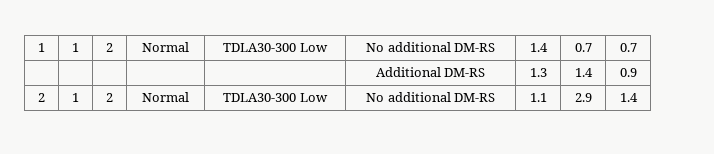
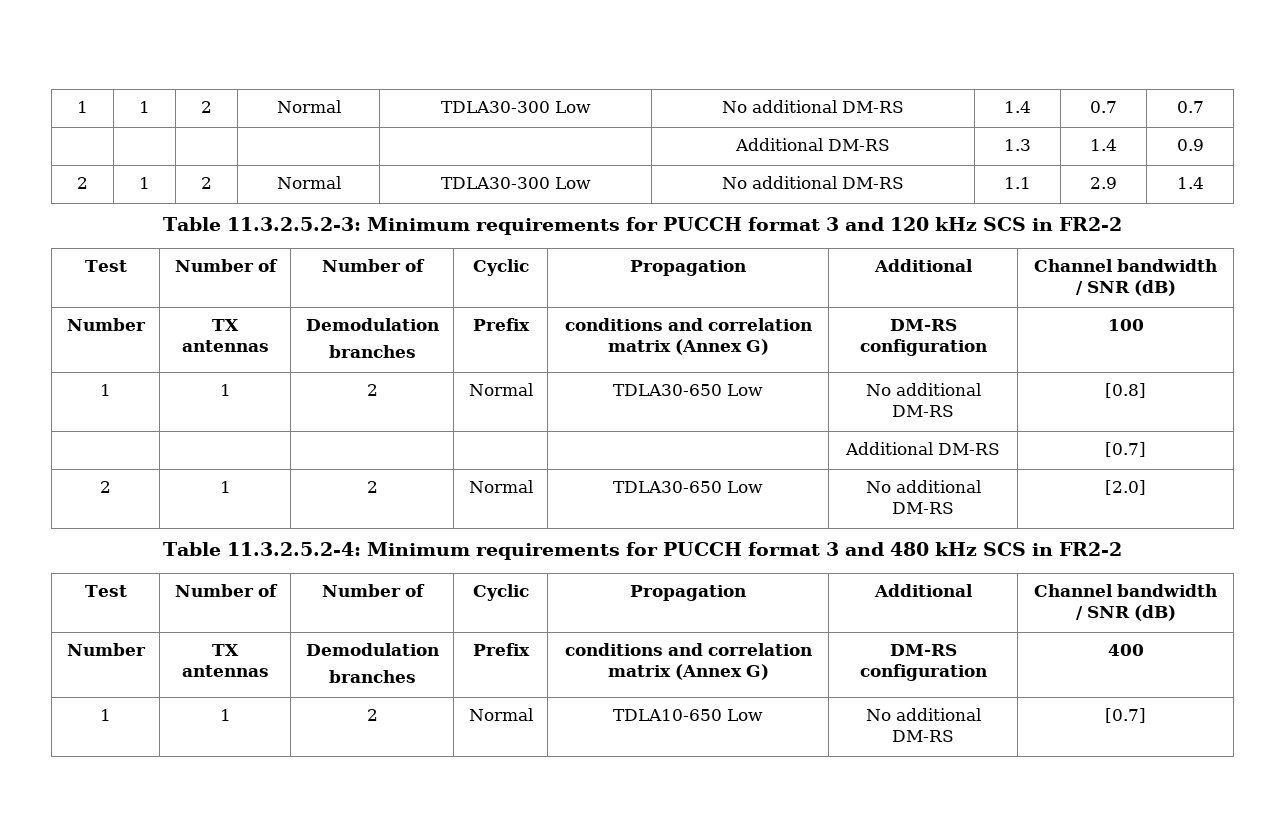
(638, 97) none -> [163,217,1122,235] [84,260,127,272] [174,259,278,272] [321,259,425,272] [472,259,529,276] [630,260,746,276] [873,259,973,272] [1034,259,1217,272] [1075,280,1176,296] [66,318,146,331] [212,319,239,331] [181,340,269,352] [305,318,439,331] [328,345,416,358] [472,318,530,331] [564,318,812,331] [607,339,769,355] [889,319,957,331] [859,339,987,356] [1107,319,1144,331] [100,384,111,396] [219,384,231,396] [366,384,378,396] [468,383,533,396] [613,384,763,396] [865,383,981,396] [892,405,954,417] [1105,383,1146,398] [845,442,1000,455] [1105,442,1146,457] [100,481,111,493] [219,481,231,493] [366,481,378,493] [468,480,533,493] [613,481,763,493] [865,480,981,493] [892,502,954,514] [1105,480,1146,495] [163,542,1122,560] [84,585,127,597] [174,584,278,597] [321,584,425,597] [472,584,529,601] [630,585,746,601] [873,584,973,597] [1034,584,1217,597] [1075,605,1176,621] [66,643,146,656] [212,644,239,656] [181,665,269,677] [305,643,439,656] [328,670,416,683] [472,643,530,656] [564,643,812,656] [607,664,769,680] [889,644,957,656] [859,664,987,681] [1107,644,1144,656] [100,709,111,721] [219,709,231,721] [366,709,378,721] [468,708,533,721] [613,709,763,721] [865,708,981,721] [892,730,954,742] [1105,708,1146,723] // Table 11.3.2.5.2-3: Minimum requirements for PUCCH format 3 and 120 kHz SCS in FR2-2 // Test | Number of | Number of | Cyclic | Propagation | Additional | Channel bandwidth / SNR (dB) // Number | TX antennas | Demodulation // branches | Prefix | conditions and correlation matrix (Annex G) | DM-RS configuration | 100 // 1 | 1 | 2 | Normal | TDLA30-650 Low | No additional DM-RS | [0.8] // | | | | | Additional DM-RS | [0.7] // 2 | 1 | 2 | Normal | TDLA30-650 Low | No additional DM-RS | [2.0] // Table 11.3.2.5.2-4: Minimum requirements for PUCCH format 3 and 480 kHz SCS in FR2-2 // Test | Number of | Number of | Cyclic | Propagation | Additional | Channel bandwidth / SNR (dB) // Number | TX antennas | Demodulation // branches | Prefix | conditions and correlation matrix (Annex G) | DM-RS configuration | 400 // 1 | 1 | 2 | Normal | TDLA10-650 Low | No additional DM-RS | [0.7]

